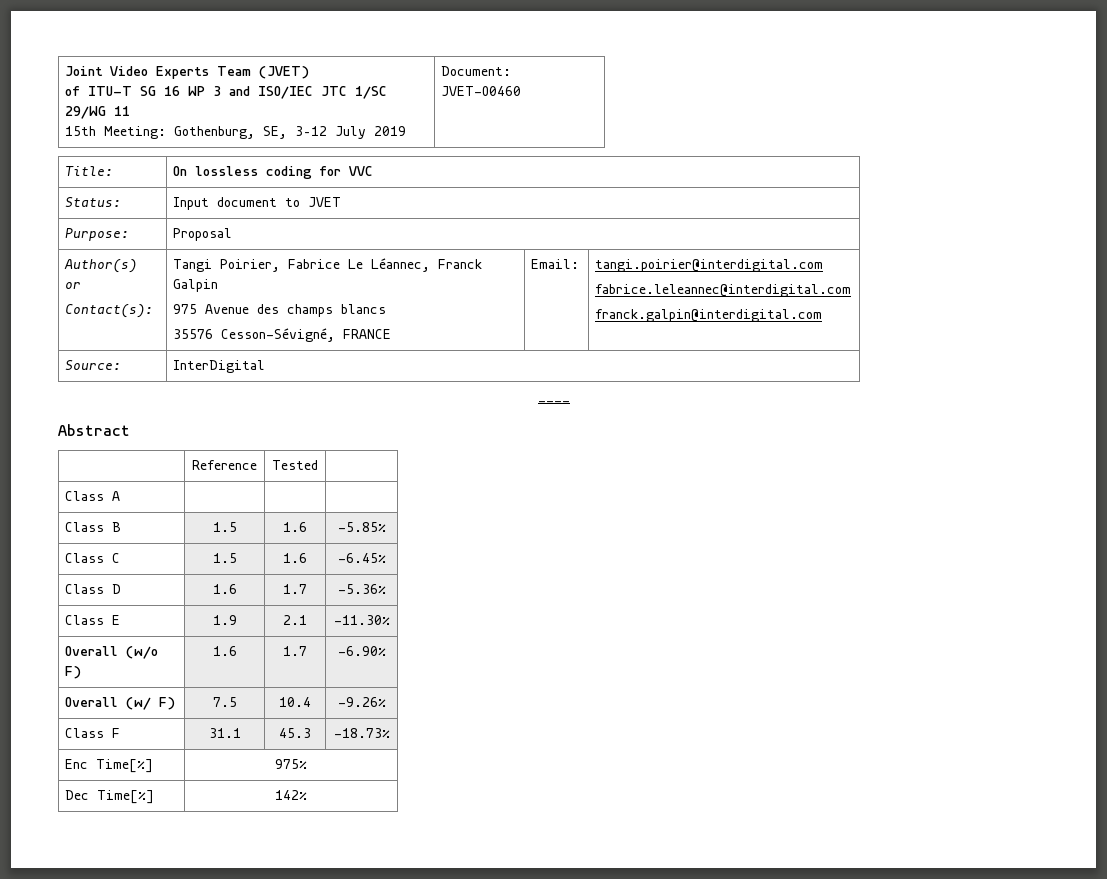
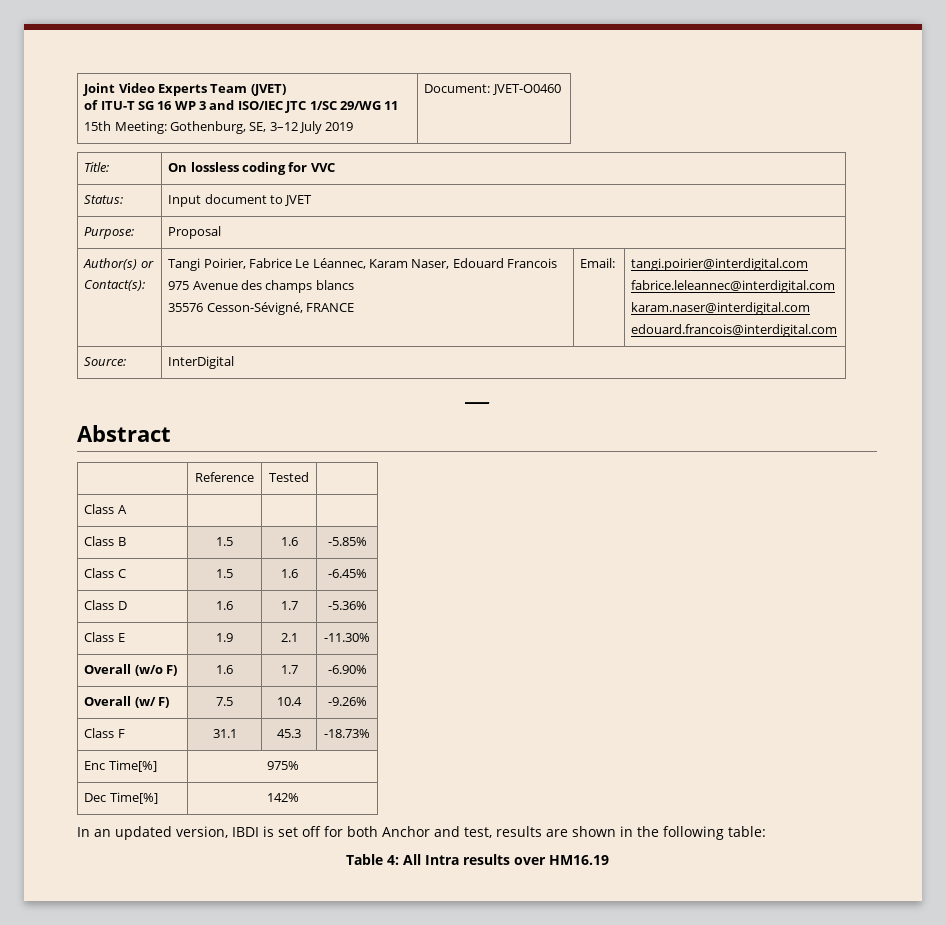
[438,259,483,269] [173,279,219,292] Franck Galpin -> [369,258,558,269] Karam Naser, Edouard Francois
[595,309,823,322] franck.galpin@interdigital.com -> [631,302,811,315] [631,324,838,337] karam.naser@interdigital.com // edouard.francois@interdigital.com
(307, 795) none -> [77,826,766,840] [345,854,609,865] // In an updated version, IBDI is set off for both Anchor and test, results are shown in the following table: // Table 4: All Intra results over HM16.19

